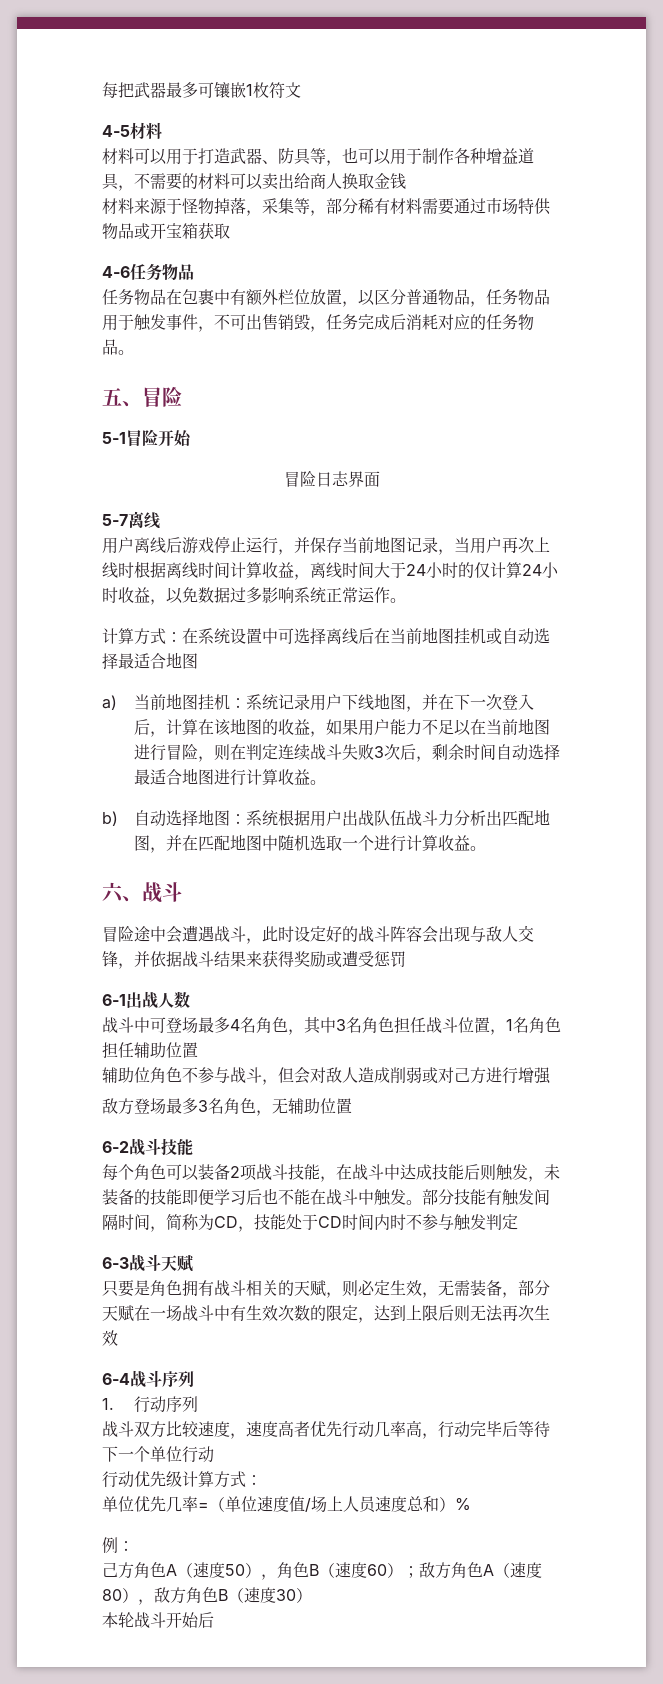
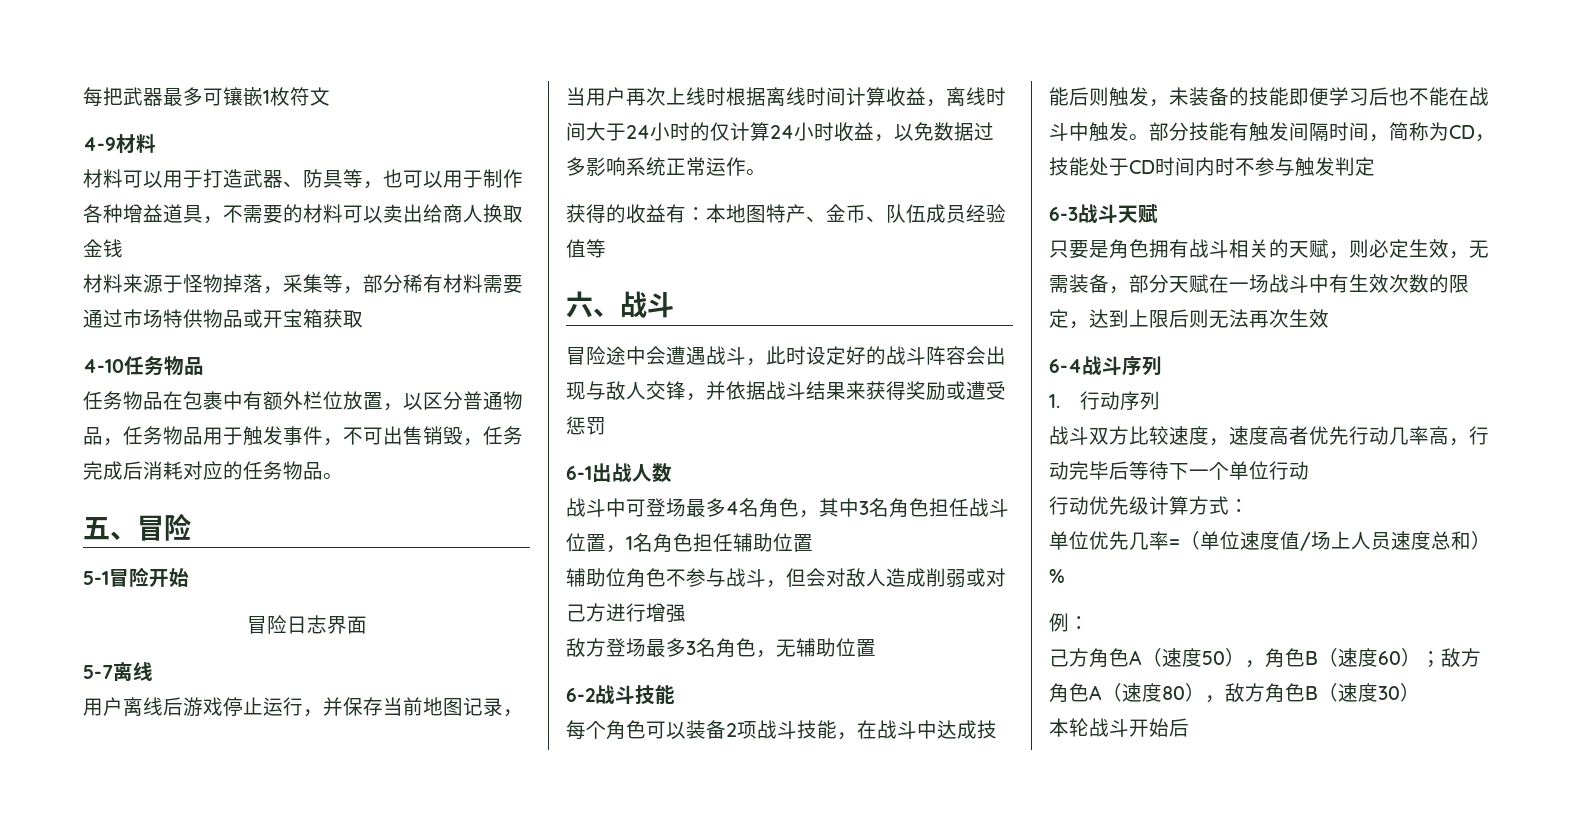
[102,125,130,137] 4-5 -> [83,137,116,151] 4-9
[102,266,130,278] 4-6 -> [83,359,124,373] 4-10
[102,627,550,645] [102,652,198,669] [102,693,534,712] [133,718,550,737] [133,744,560,762] [133,768,326,786] [102,809,550,827] [133,834,486,853] 计算方式：在系统设置中可选择离线后在当前地图挂机或自动选择最适合地图 // a)当前地图挂机：系统记录用户下线地图，并在下一次登入后，计算在该地图的收益，如果用户能力不足以在当前地图进行冒险，则在判定连续战斗失败3次后，剩余时间自动选择最适合地图进行计算收益。 // b)自动选择地图：系统根据用户出战队伍战斗力分析出匹配地图，并在匹配地图中随机选取一个进行计算收益。 -> [566,204,1006,224] [566,239,606,258] 获得的收益有：本地图特产、金币、队伍成员经验值等

